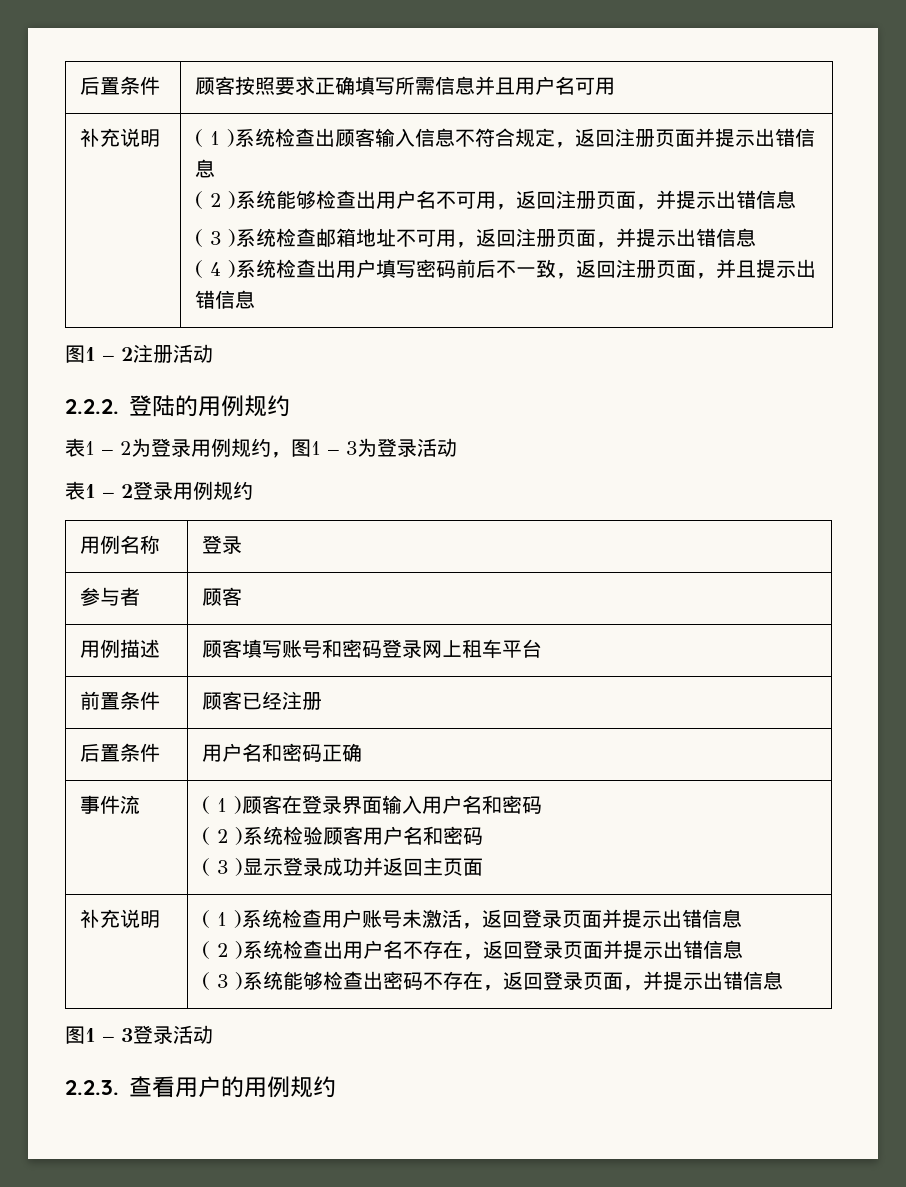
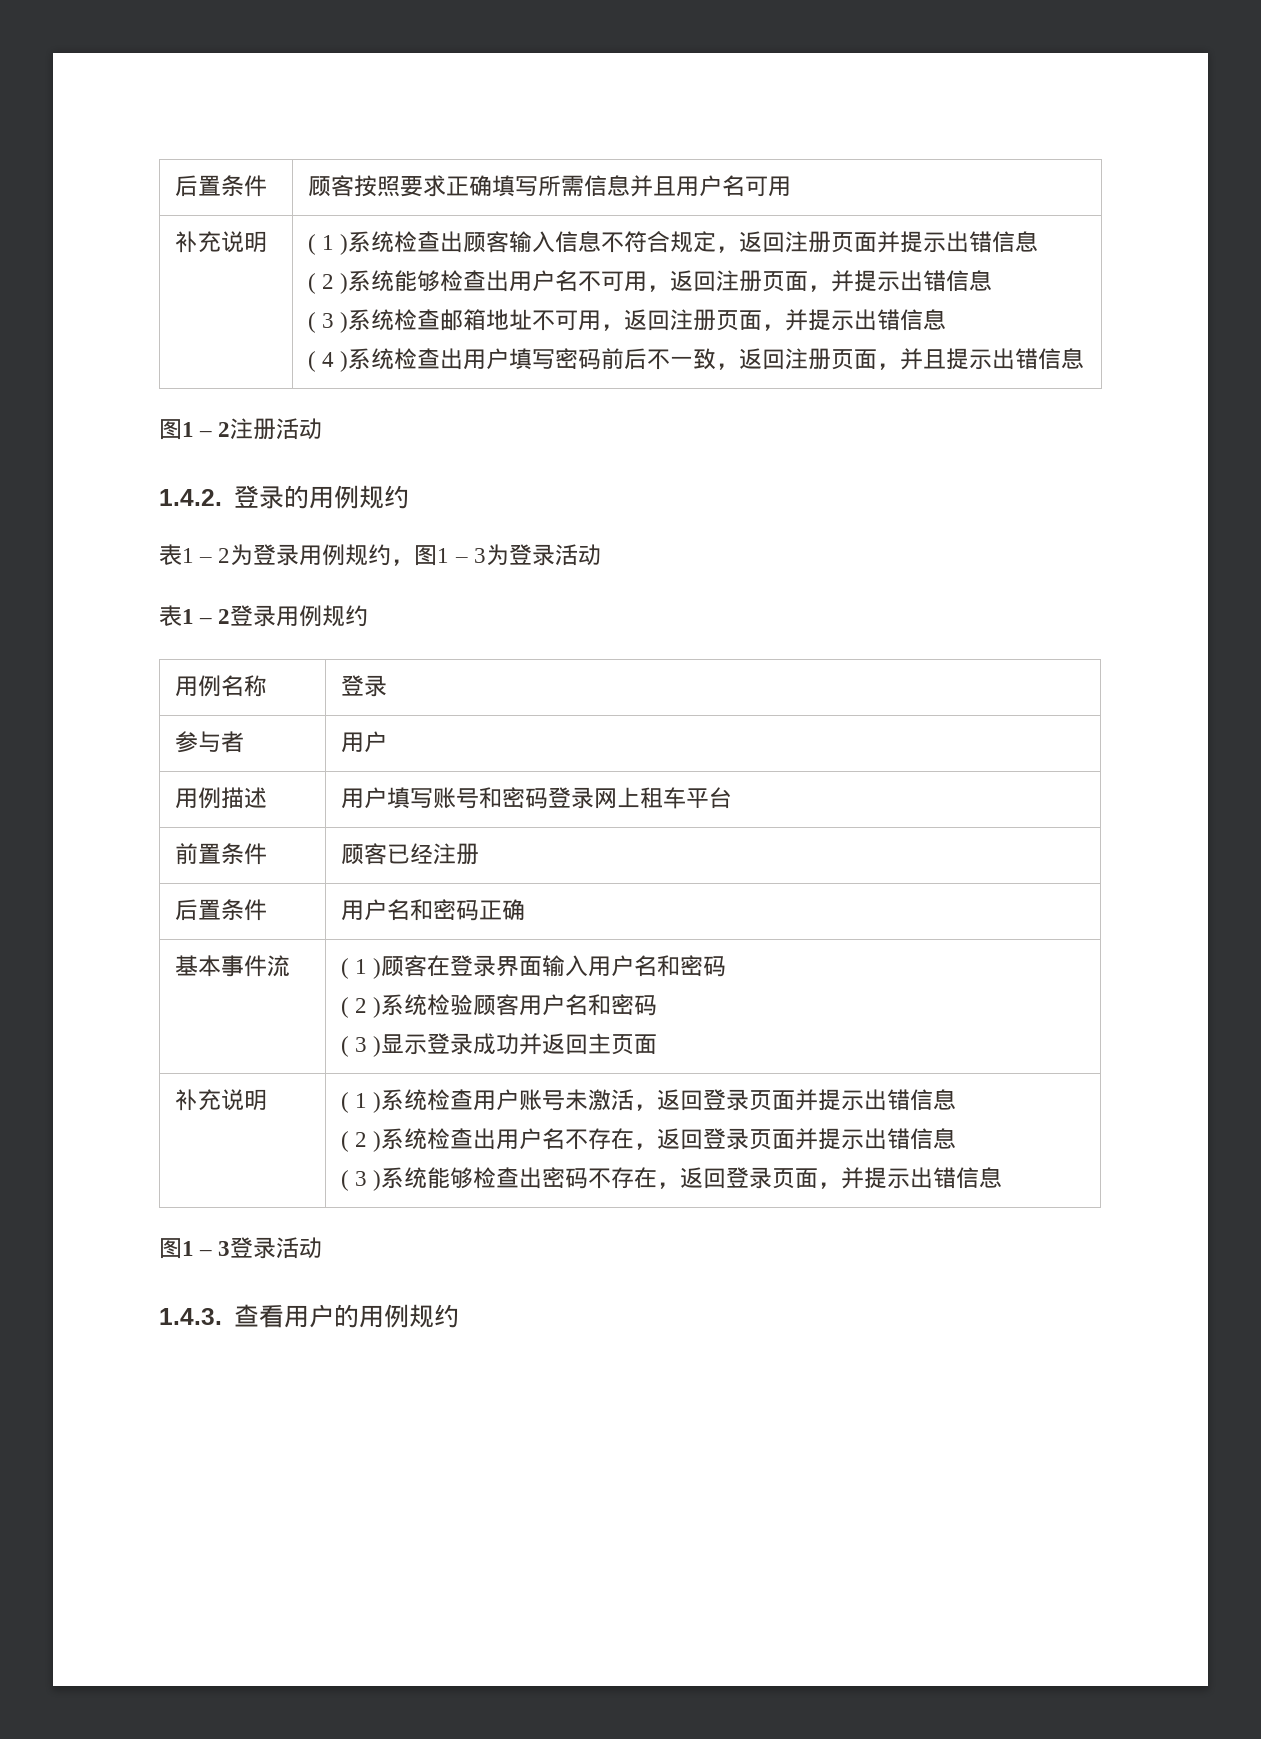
[65,395,175,417] 2.2.2.登陆 -> [159,485,284,509] 1.4.2.登录
[202,587,243,606] 顾客 -> [340,731,387,753] 用户
[202,639,243,658] 顾客 -> [340,787,387,809] 用户
(363, 752) none -> [174,955,221,977] 基本
[65,1080,119,1095] 2.2.3. -> [159,1308,222,1325] 1.4.3.

